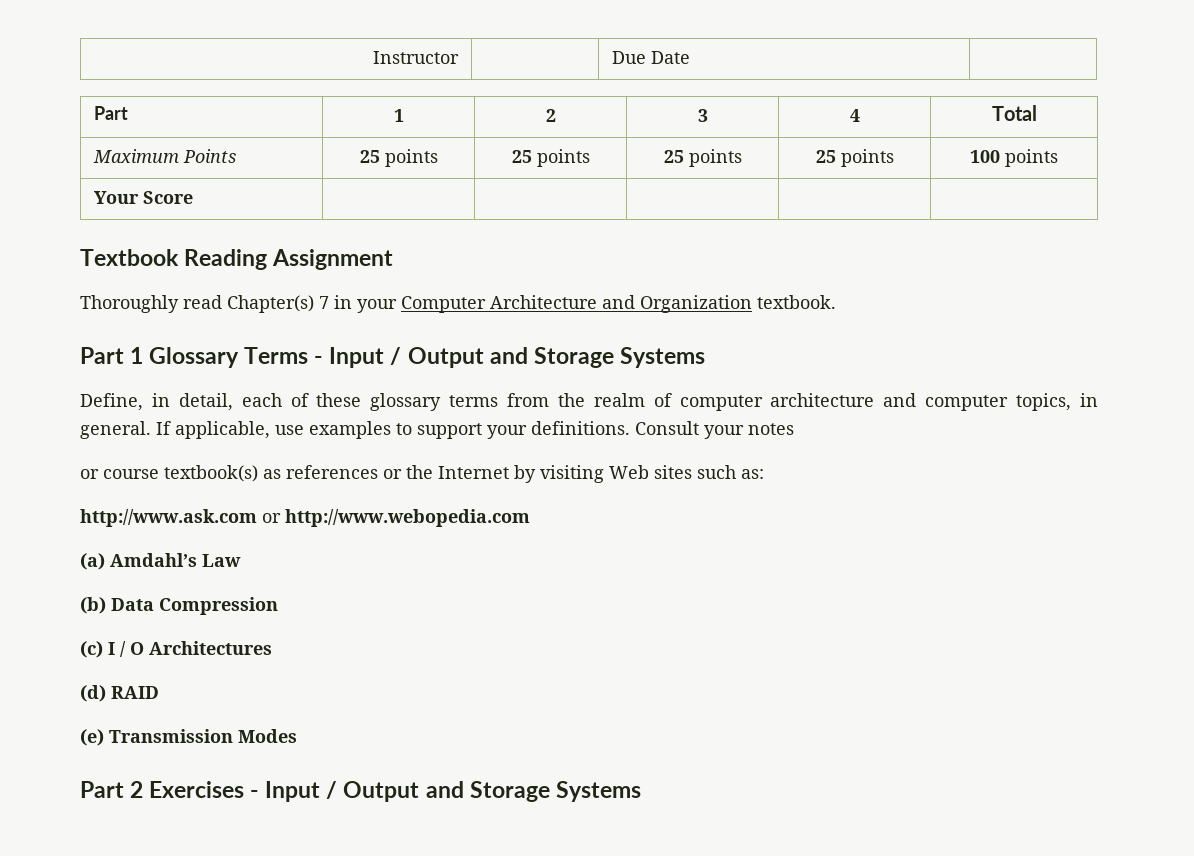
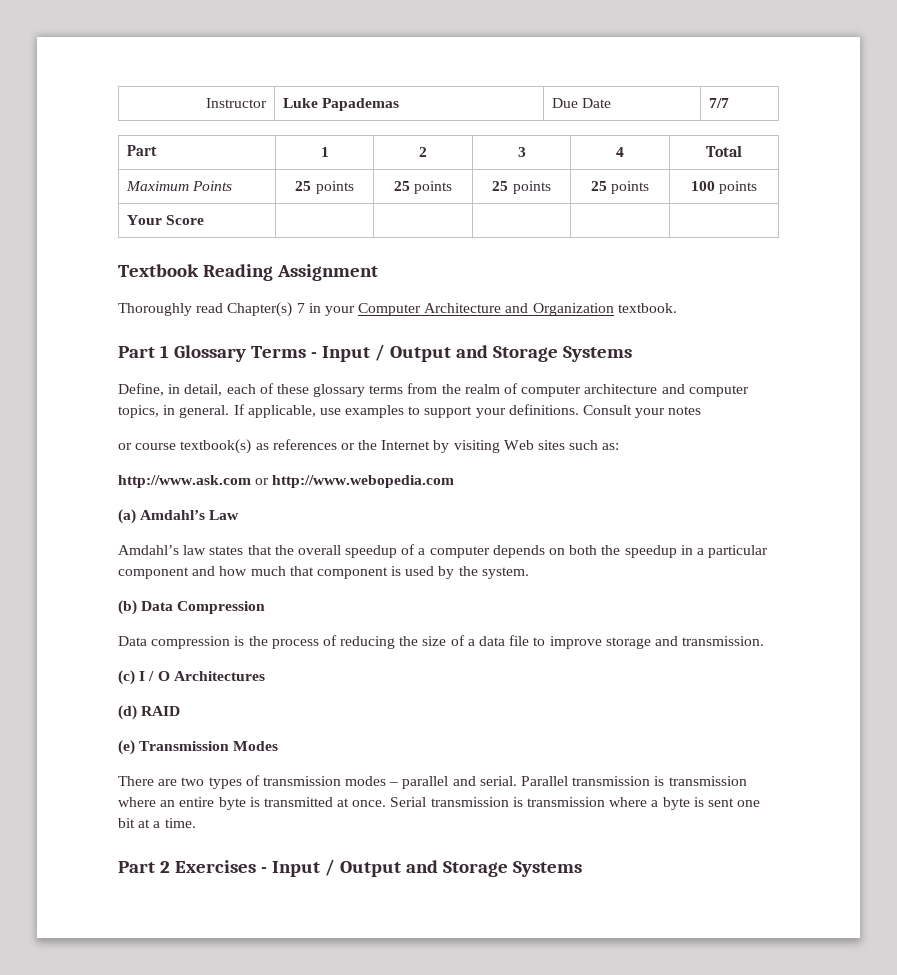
(459, 57) none -> [283,98,400,111] Luke Papademas
(691, 57) none -> [709,98,730,108] 7/7
[80,597,278,615] (b) Data Compression -> [118,544,769,558] [118,566,529,579] [118,600,266,615] [118,635,765,649] Amdahl’s law states that the overall speedup of a computer depends on both the speedup in a particular component and how much that component is used by the system. // (b) Data Compression // Data compression is the process of reducing the size of a data file to improve storage and transmission.
(297, 736) none -> [118,775,747,789] [118,797,761,810] [118,818,196,828] // There are two types of transmission modes – parallel and serial. Parallel transmission is transmission where an entire byte is transmitted at once. Serial transmission is transmission where a byte is sent one bit at a time.

